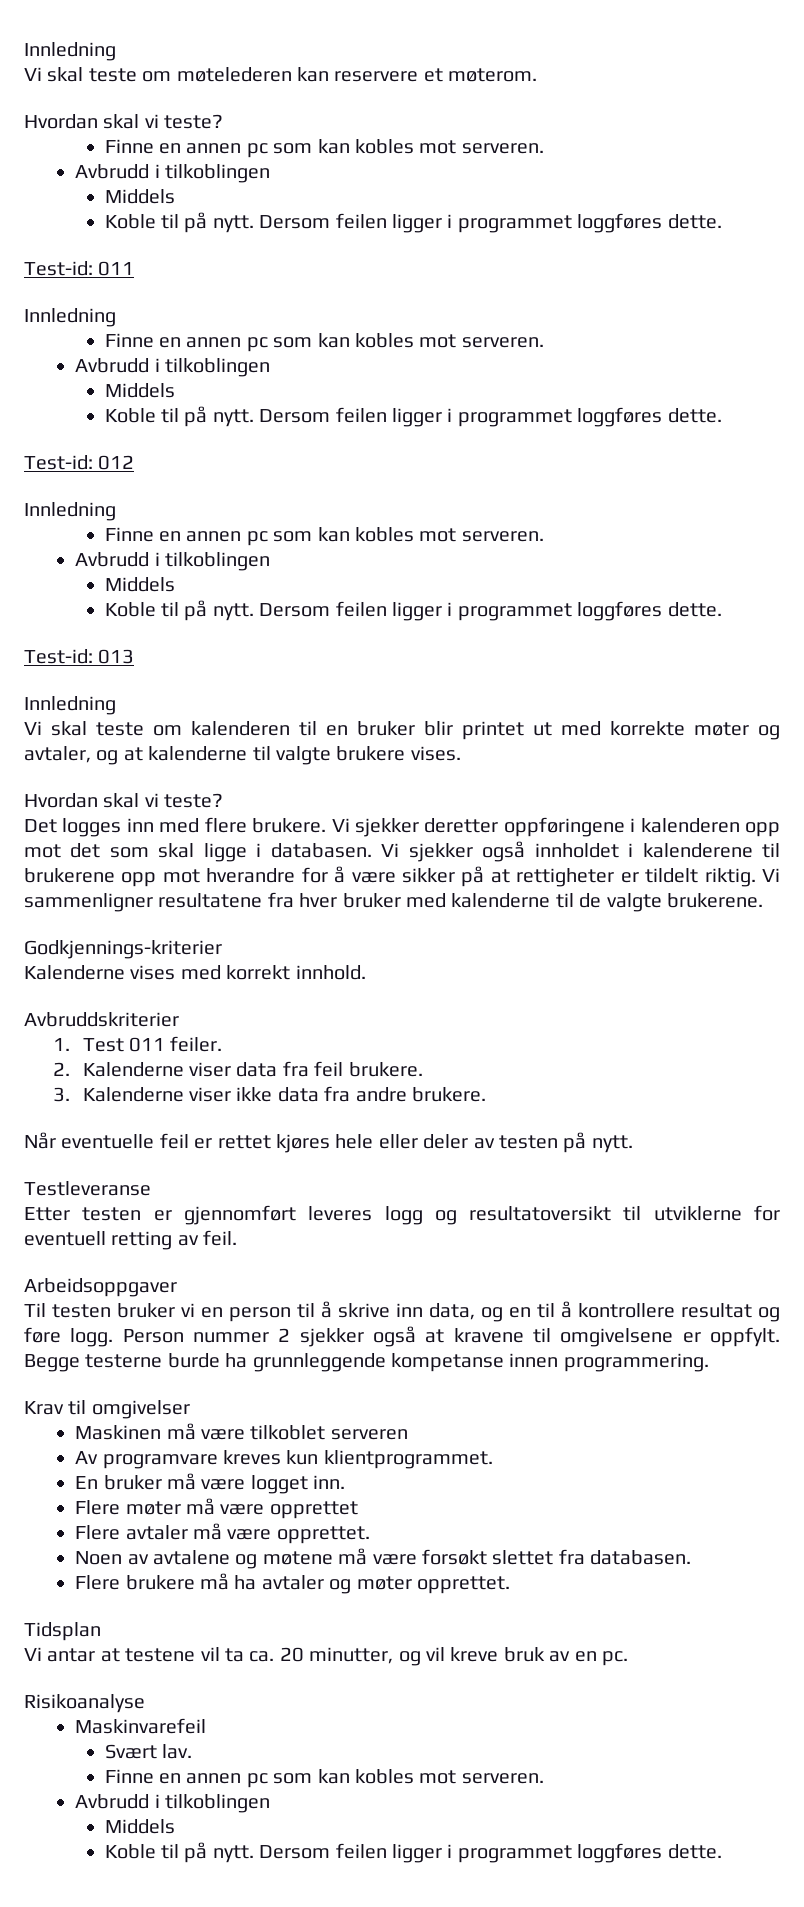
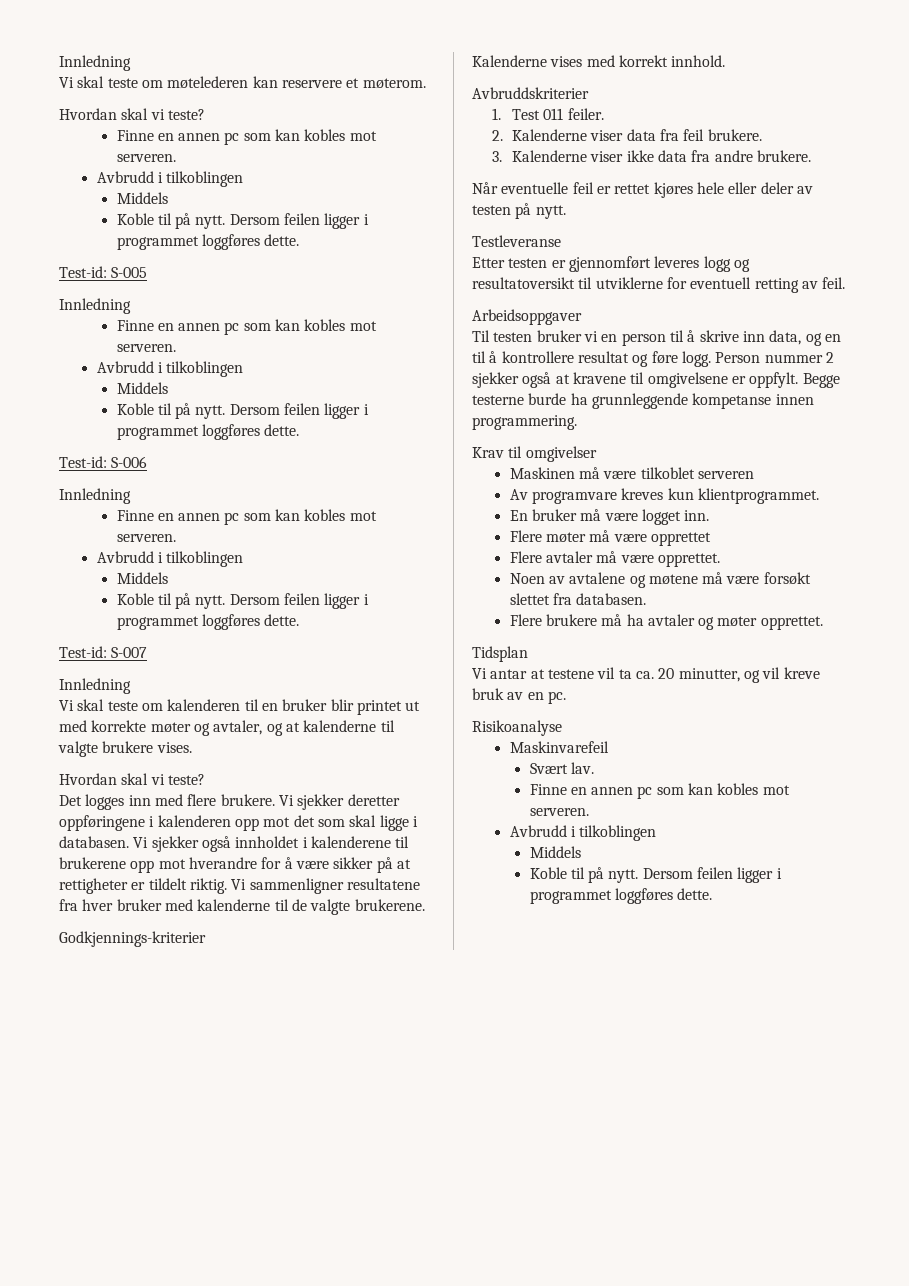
[98,261,135,276] 011 -> [111,267,148,278] S-005
[98,455,135,470] 012 -> [111,456,148,468] S-006
[98,649,135,664] 013 -> [111,647,148,658] S-007

